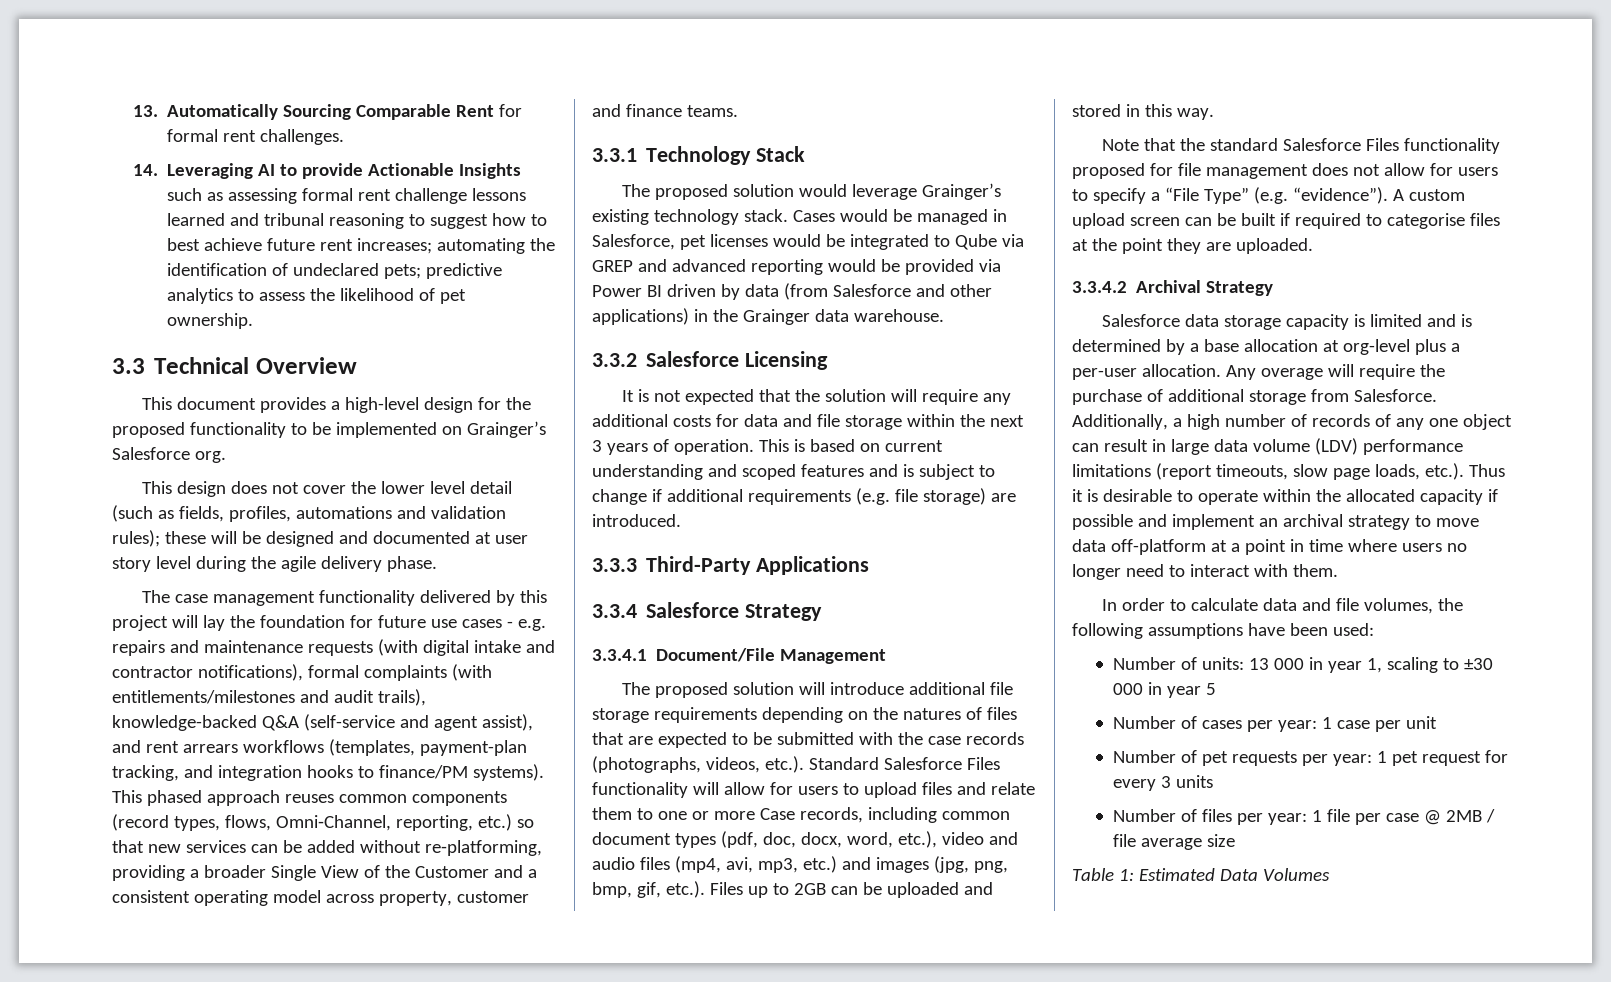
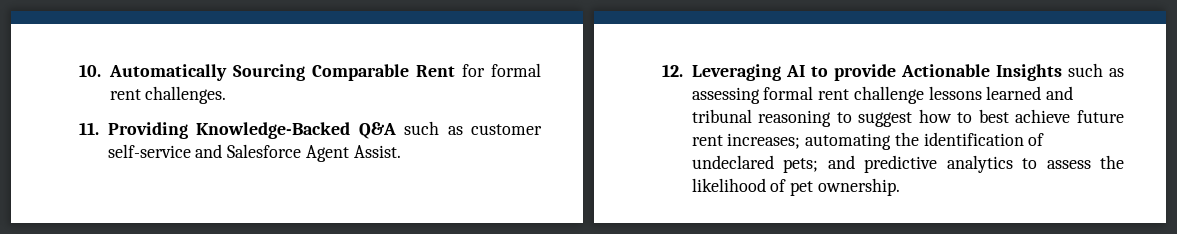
[132,105,158,117] 13. -> [78,64,101,77] 10.
[132,164,158,176] 14. -> [78,121,542,139] [107,144,401,162] [661,64,683,77] 11. Providing Knowledge-Backed Q&A such as customer self-service and Salesforce Agent Assist. // 12.
(421, 271) none -> [827,155,855,169] and
[112,357,357,374] [141,397,531,413] [112,421,546,438] [112,447,226,463] [141,481,512,497] [112,505,506,522] [112,530,528,547] [112,556,437,572] [141,590,547,606] [112,615,546,631] [112,639,555,656] [112,664,492,681] [112,689,426,706] [112,714,533,731] [112,739,527,756] [112,764,544,781] [112,790,507,806] [112,814,534,831] [112,840,542,856] [112,865,537,881] [112,890,529,906] [592,104,738,117] [592,146,806,165] [621,183,1001,200] [592,209,1007,225] [592,234,1024,250] [592,259,1001,275] [592,283,992,300] [592,308,944,325] [592,351,829,370] [621,389,1011,405] [592,414,1024,430] [592,439,943,455] [592,464,995,480] [592,488,1016,505] [592,514,681,527] [592,556,870,575] [592,602,823,621] [592,648,887,664] [621,682,1013,698] [592,707,1017,723] [592,732,1024,748] [592,756,1000,773] [592,782,1035,798] [592,807,1010,823] [592,831,1018,848] [592,856,1008,873] [592,881,993,898] [1072,104,1214,120] [1101,138,1500,154] [1072,163,1498,179] [1072,187,1465,204] [1072,213,1500,229] [1072,238,1313,254] [1072,280,1274,296] [1101,314,1472,330] [1072,339,1460,355] [1072,364,1445,380] [1072,389,1437,405] [1072,414,1512,430] [1072,438,1463,455] [1072,463,1505,480] [1072,489,1498,505] [1072,514,1479,530] [1072,539,1467,555] [1072,564,1338,580] [1101,598,1463,614] [1072,623,1374,639] [1112,657,1493,673] [1112,682,1216,698] [1112,716,1437,732] [1112,750,1508,766] [1112,775,1213,791] [1112,809,1495,825] [1112,834,1235,850] [1072,868,1330,881] // 3.3 Technical Overview // This document provides a high-level design for the proposed functionality to be implemented on Grainger’s Salesforce org. // This design does not cover the lower level detail (such as fields, profiles, automations and validation rules); these will be designed and documented at user story level during the agile delivery phase. // The case management functionality delivered by this project will lay the foundation for future use cases - e.g. repairs and maintenance requests (with digital intake and contractor notifications), formal complaints (with entitlements/milestones and audit trails), knowledge-backed Q&A (self-service and agent assist), and rent arrears workflows (templates, payment-plan tracking, and integration hooks to finance/PM systems). This phased approach reuses common components (record types, flows, Omni‑Channel, reporting, etc.) so that new services can be added without re‑platforming, providing a broader Single View of the Customer and a consistent operating model across property, customer and finance teams. // 3.3.1 Technology Stack // The proposed solution would leverage Grainger’s existing technology stack. Cases would be managed in Salesforce, pet licenses would be integrated to Qube via GREP and advanced reporting would be provided via Power BI driven by data (from Salesforce and other applications) in the Grainger data warehouse. // 3.3.2 Salesforce Licensing // It is not expected that the solution will require any additional costs for data and file storage within the next 3 years of operation. This is based on current understanding and scoped features and is subject to change if additional requirements (e.g. file storage) are introduced. // 3.3.3 Third-Party Applications // 3.3.4 Salesforce Strategy // 3.3.4.1 Document/File Management // The proposed solution will introduce additional file storage requirements depending on the natures of files that are expected to be submitted with the case records (photographs, videos, etc.). Standard Salesforce Files functionality will allow for users to upload files and relate them to one or more Case records, including common document types (pdf, doc, docx, word, etc.), video and audio files (mp4, avi, mp3, etc.) and images (jpg, png, bmp, gif, etc.). Files up to 2GB can be uploaded and stored in this way. // Note that the standard Salesforce Files functionality proposed for file management does not allow for users to specify a “File Type” (e.g. “evidence”). A custom upload screen can be built if required to categorise files at the point they are uploaded. // 3.3.4.2 Archival Strategy // Salesforce data storage capacity is limited and is determined by a base allocation at org-level plus a per-user allocation. Any overage will require the purchase of additional storage from Salesforce. Additionally, a high number of records of any one object can result in large data volume (LDV) performance limitations (report timeouts, slow page loads, etc.). Thus it is desirable to operate within the allocated capacity if possible and implement an archival strategy to move data off-platform at a point in time where users no longer need to interact with them. // In order to calculate data and file volumes, the following assumptions have been used: // Number of units: 13 000 in year 1, scaling to ±30 000 in year 5 // Number of cases per year: 1 case per unit // Number of pet requests per year: 1 pet request for every 3 units // Number of files per year: 1 file per case @ 2MB / file average size // Table 1: Estimated Data Volumes -> (900, 187) none

